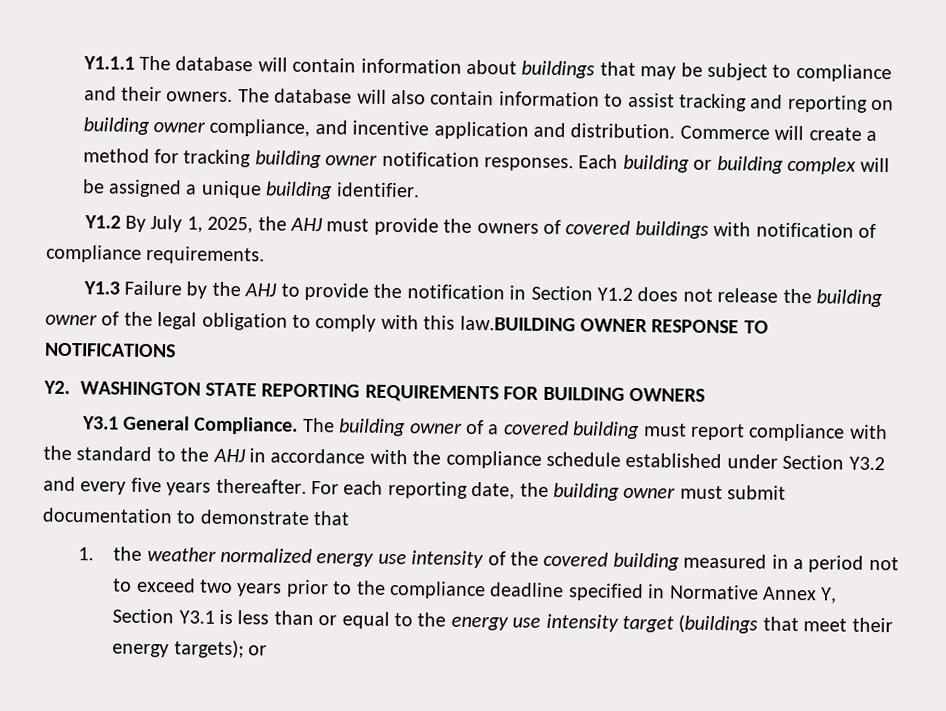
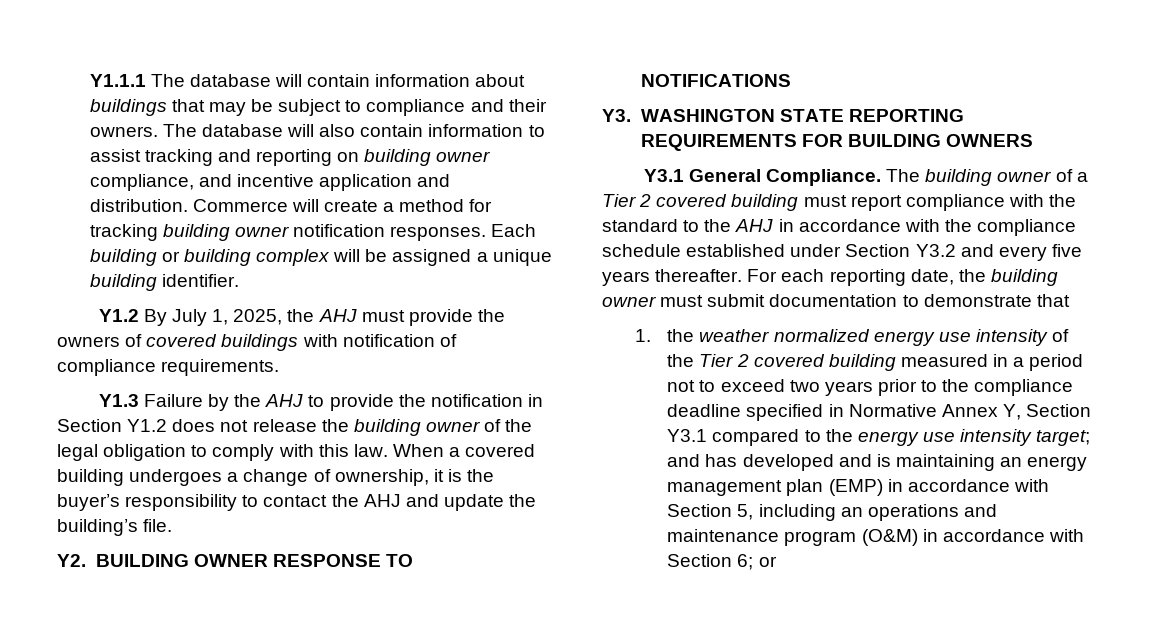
[459,315,576,332] law.BUILDING -> [353,444,536,457] [57,469,495,486] [57,494,537,511] [57,519,173,536] [57,554,189,567] law. When a covered building undergoes a change of ownership, it is the buyer’s responsibility to contact the AHJ and update the building’s file. // Y2. BUILDING
[43,380,70,395] Y2. -> [602,109,631,122] Y3.
(500, 429) none -> [602,194,652,207] Tier 2
(539, 558) none -> [699,354,749,367] Tier 2
[218,609,390,629] is less than or equal -> [712,429,800,446] compared
[621,614,893,634] [112,639,244,659] target (buildings that meet their energy targets); -> [1036,430,1091,446] [667,454,1088,471] [667,479,1049,496] [667,504,997,521] [667,529,1084,546] [667,554,754,570] target; and has developed and is maintaining an energy management plan (EMP) in accordance with Section 5, including an operations and maintenance program (O&M) in accordance with Section 6;

